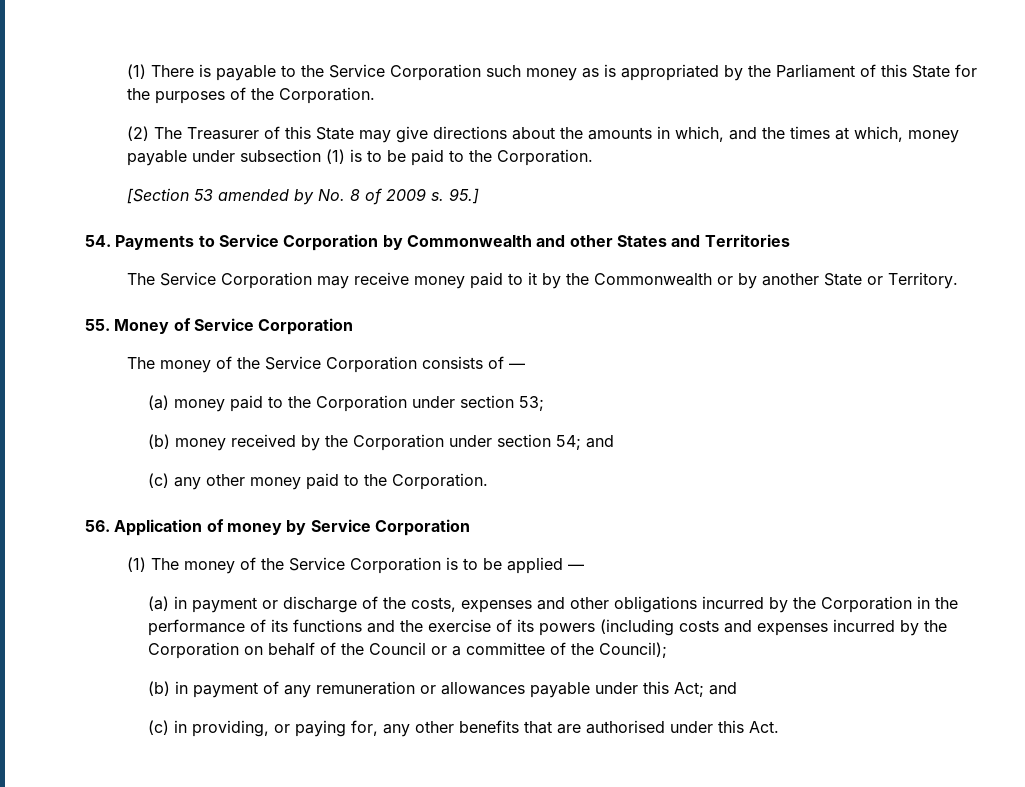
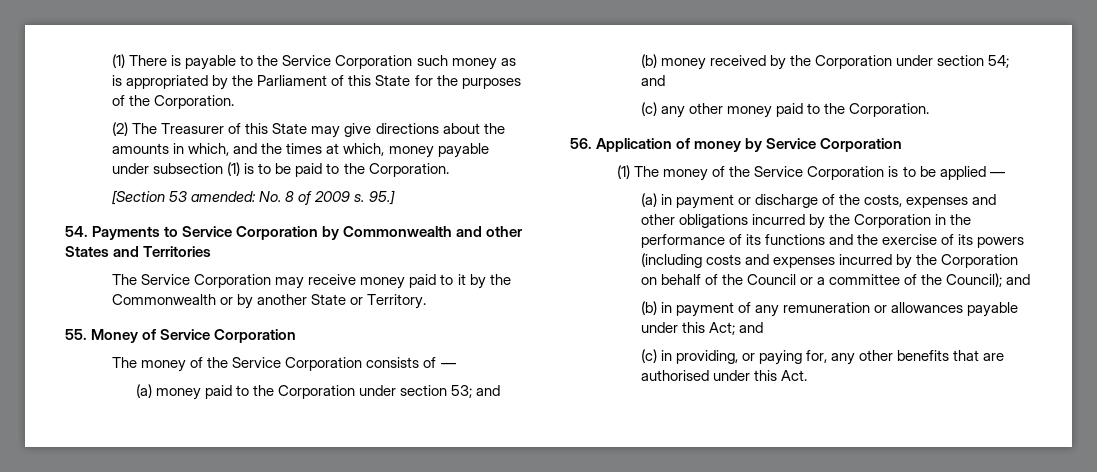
[218,189,315,205] amended by -> [191,191,257,202] amended:
(545, 403) none -> [476,385,501,396] and
(668, 650) none -> [1006,274,1031,285] and

